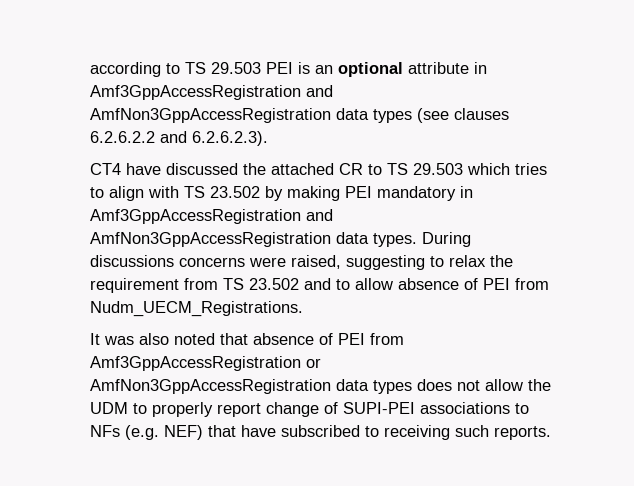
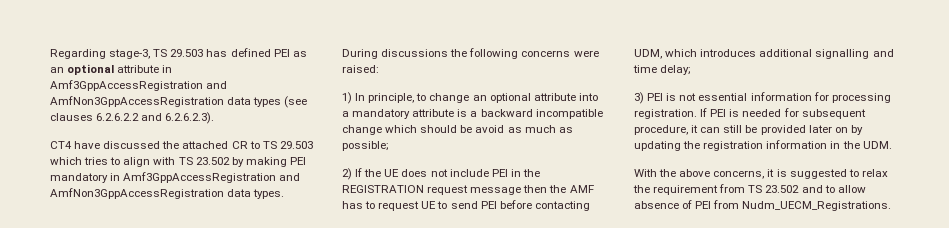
[90,62,310,77] according to TS 29.503 PEI is -> [50,48,307,59] Regarding stage-3, TS 29.503 has defined PEI as
[179,255,425,270] concerns were raised, suggesting -> [450,48,599,59] [342,65,379,73] [342,92,598,104] [342,109,603,119] [342,125,573,135] [342,141,389,151] [342,168,540,180] [342,185,594,195] [342,200,590,211] [634,49,894,59] [633,65,692,75] [634,92,891,104] [634,108,866,119] [634,125,863,135] [634,140,892,151] [634,169,847,179] the following concerns were raised: // 1) In principle, to change an optional attribute into a mandatory attribute is a backward incompatible change which should be avoid as much as possible; // 2) If the UE does not include PEI in the REGISTRATION request message then the AMF has to request UE to send PEI before contacting UDM, which introduces additional signalling and time delay; // 3) PEI is not essential information for processing registration. If PEI is needed for subsequent procedure, it can still be provided later on by updating the registration information in the UDM. // With the above concerns, it is suggested
[90,333,404,345] [90,356,321,371] [90,379,551,394] [90,402,529,417] [90,425,551,440] // It was also noted that absence of PEI from Amf3GppAccessRegistration or AmfNon3GppAccessRegistration data types does not allow the UDM to properly report change of SUPI-PEI associations to NFs (e.g. NEF) that have subscribed to receiving such reports. -> (892, 206) none

